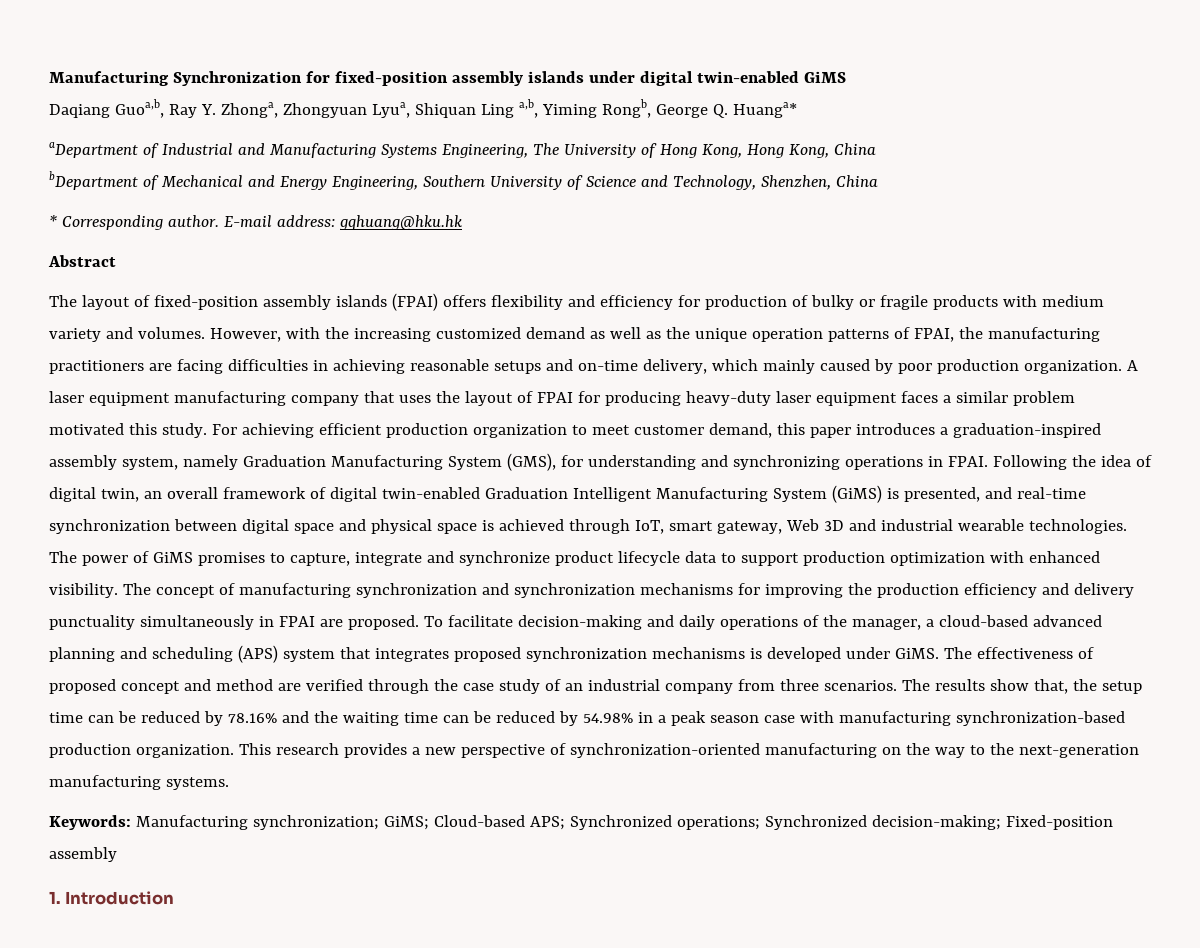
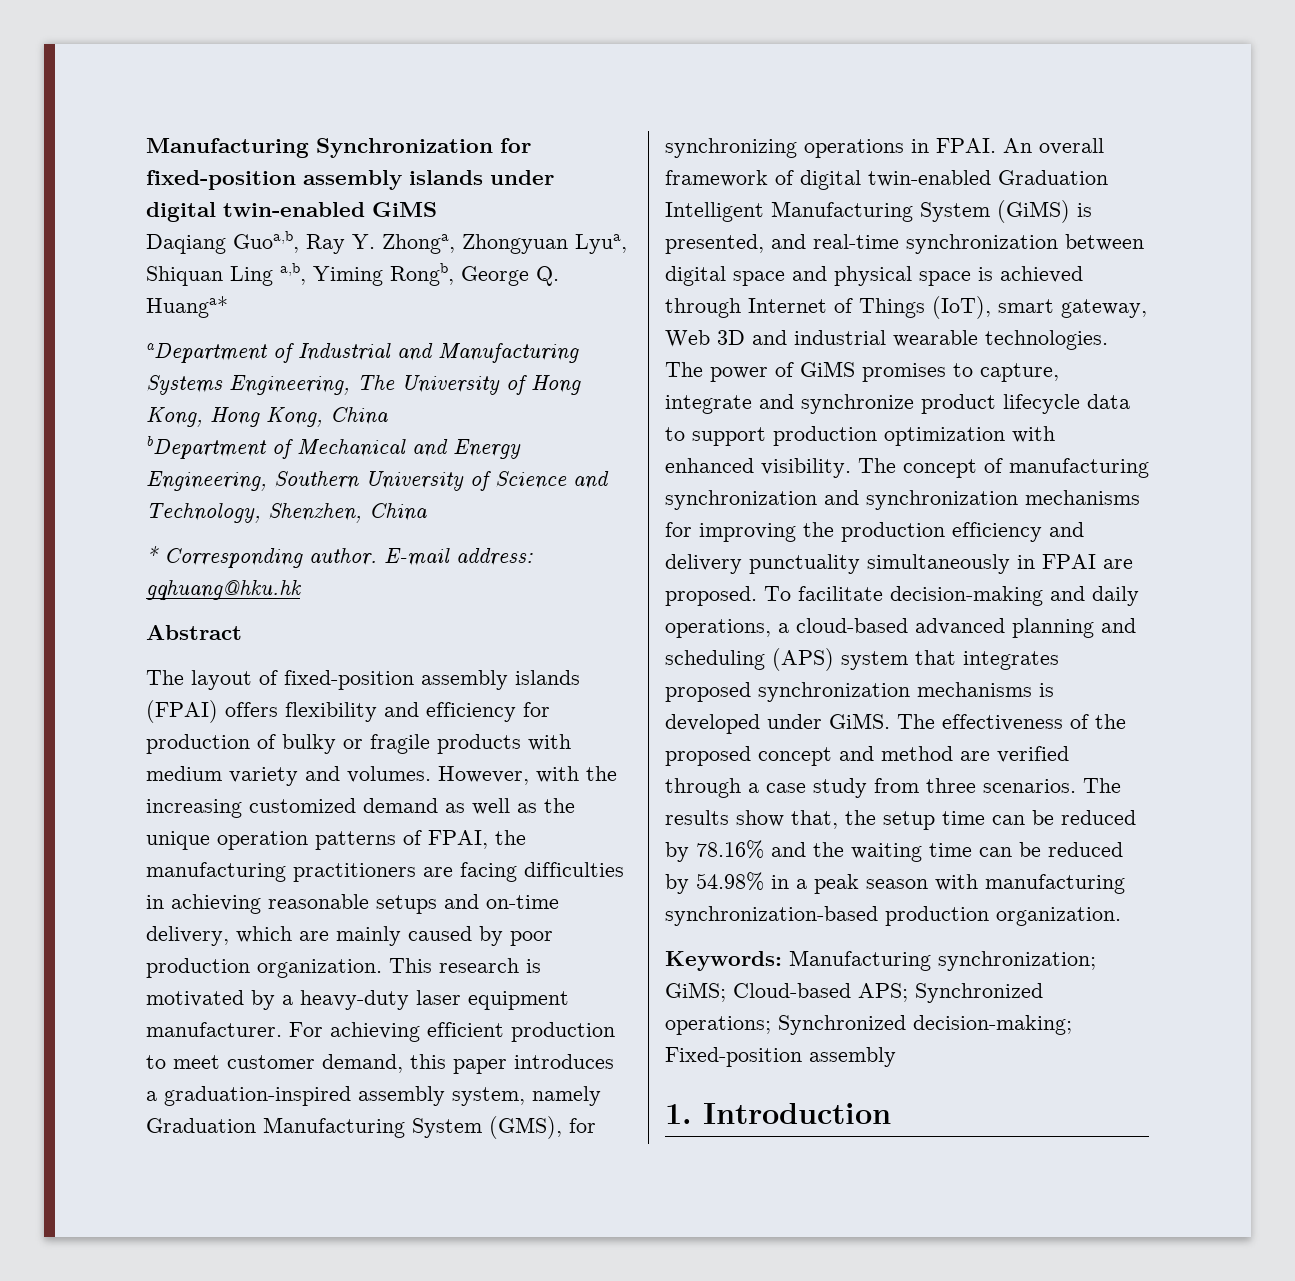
(758, 365) none -> [299,931,329,941] are
[1126,360,1138,371] [49,391,1075,406] [49,423,207,438] A laser equipment manufacturing company that uses the layout of FPAI for producing heavy-duty laser equipment faces a similar problem motivated this study. -> [389,958,541,973] [146,990,569,1010] [146,1022,282,1037] This research is motivated by a heavy-duty laser equipment manufacturer.
[472,424,567,438] organization -> (615, 1032) none
[587,455,728,470] understanding and -> (596, 1125) none
[992,455,1152,470] [49,487,162,502] Following the idea of digital twin, an -> [1003,138,1032,153] An
[634,520,664,534] IoT, -> [748,296,991,319] Internet of Things (IoT),
[719,615,921,630] operations of the manager, -> [665,619,771,638] operations,
(1094, 653) none -> [1095,714,1126,729] the
[433,679,458,691] the -> [748,783,759,793] a
[544,679,733,694] of an industrial company -> (867, 788) none
[763,715,795,723] case -> (928, 884) none
[238,743,1139,758] [49,775,229,790] This research provides a new perspective of synchronization-oriented manufacturing on the way to the next-generation manufacturing systems. -> (1121, 916) none

